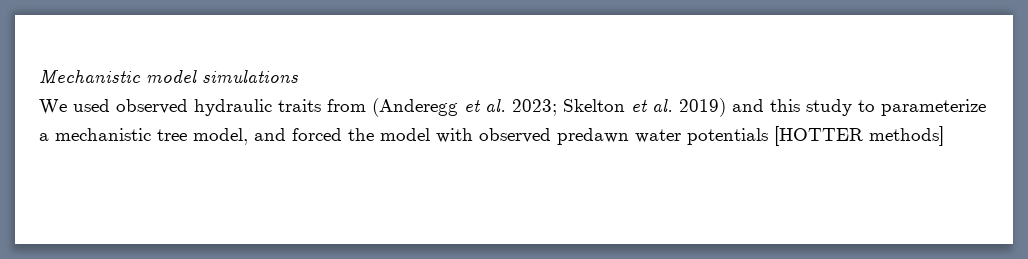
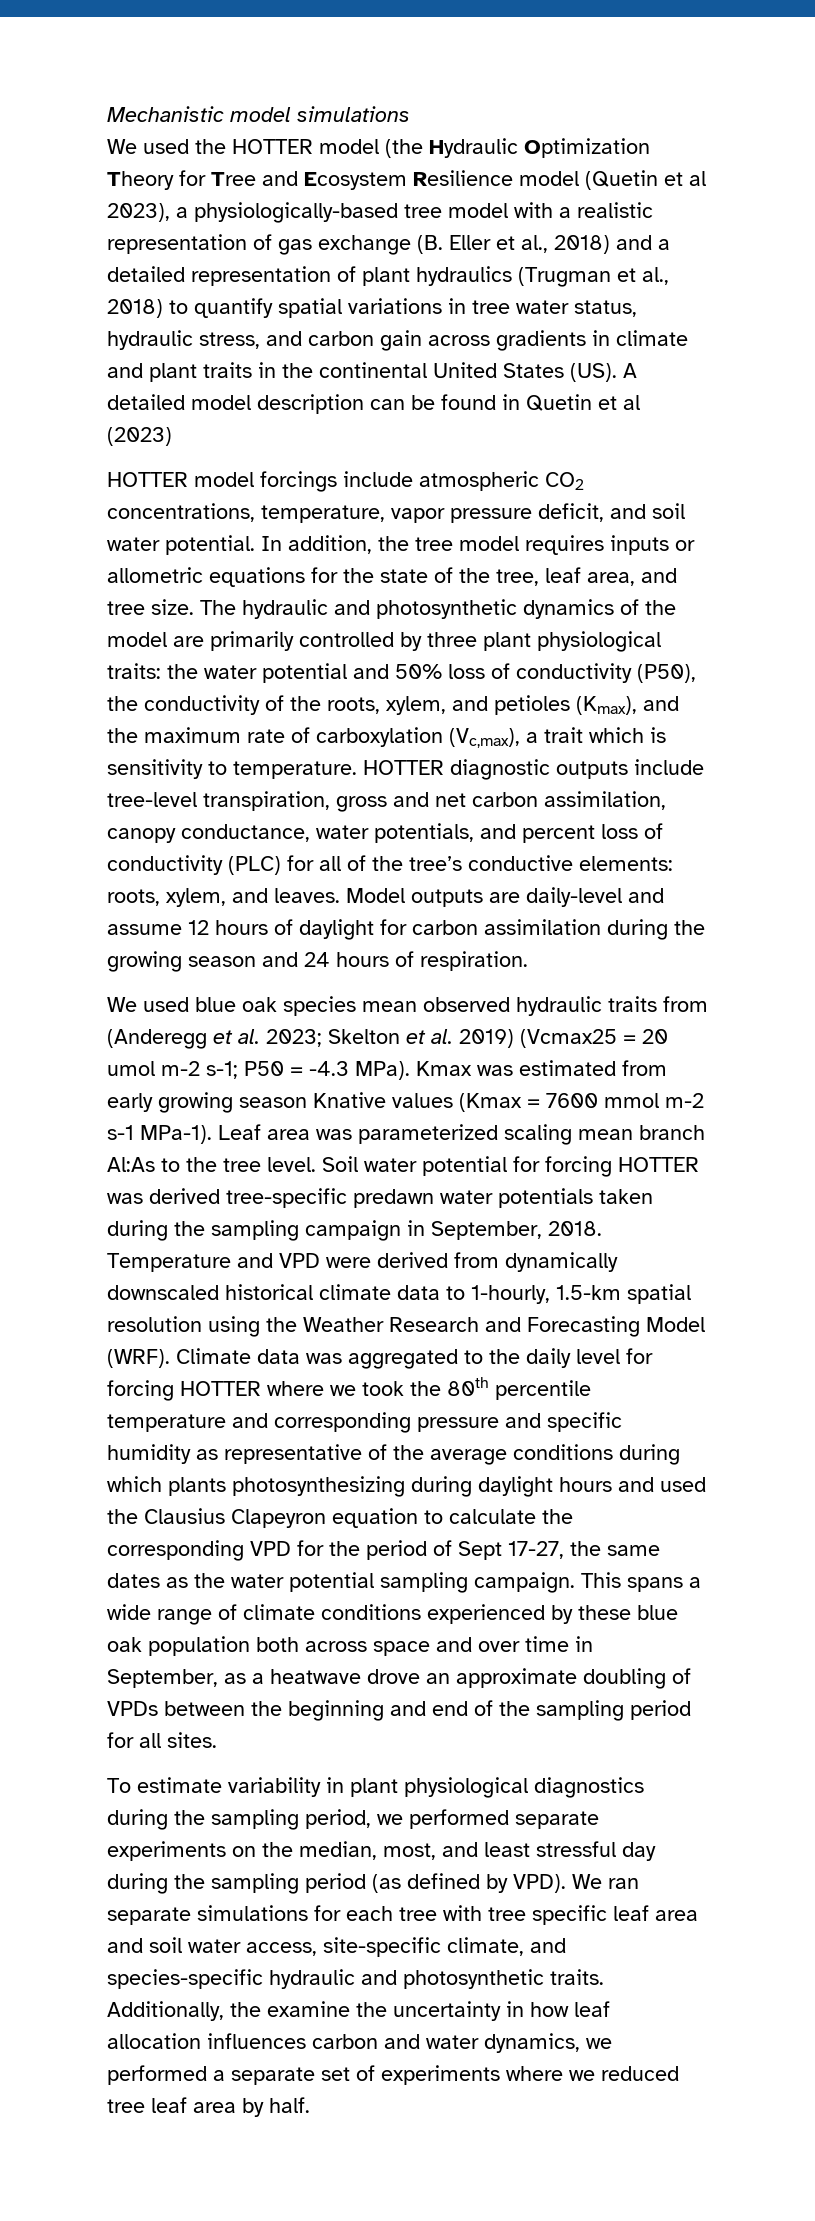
(110, 105) none -> [195,138,650,158] [107,170,706,190] [107,202,653,223] [107,234,670,255] [107,266,669,287] [107,298,637,318] [107,330,688,351] [107,362,637,382] [107,394,640,414] [107,427,172,446] [107,471,584,492] [107,503,685,523] [107,535,695,555] [107,567,677,587] [107,599,676,619] [107,631,661,652] [107,663,696,683] [107,695,679,715] [107,727,666,748] [107,759,704,780] [107,791,666,812] [107,823,663,843] [107,855,673,875] [107,887,664,907] [107,919,705,940] [107,951,528,972] [107,996,417,1016] the HOTTER model (the Hydraulic Optimization Theory for Tree and Ecosystem Resilience model (Quetin et al 2023), a physiologically-based tree model with a realistic representation of gas exchange (B. Eller et al., 2018) and a detailed representation of plant hydraulics (Trugman et al., 2018) to quantify spatial variations in tree water status, hydraulic stress, and carbon gain across gradients in climate and plant traits in the continental United States (US). A detailed model description can be found in Quetin et al (2023) // HOTTER model forcings include atmospheric CO2 concentrations, temperature, vapor pressure deficit, and soil water potential. In addition, the tree model requires inputs or allometric equations for the state of the tree, leaf area, and tree size. The hydraulic and photosynthetic dynamics of the model are primarily controlled by three plant physiological traits: the water potential and 50% loss of conductivity (P50), the conductivity of the roots, xylem, and petioles (Kmax), and the maximum rate of carboxylation (Vc,max), a trait which is sensitivity to temperature. HOTTER diagnostic outputs include tree-level transpiration, gross and net carbon assimilation, canopy conductance, water potentials, and percent loss of conductivity (PLC) for all of the tree’s conductive elements: roots, xylem, and leaves. Model outputs are daily-level and assume 12 hours of daylight for carbon assimilation during the growing season and 24 hours of respiration. // We used blue oak species mean
[732,99,986,116] [39,126,944,146] and this study to parameterize a mechanistic tree model, and forced the model with observed predawn water potentials [HOTTER methods] -> [520,1029,668,1048] [107,1060,667,1080] [107,1092,704,1113] [107,1124,705,1145] [107,1156,699,1177] [107,1188,653,1208] [107,1220,602,1241] [107,1252,618,1272] [107,1284,691,1304] [107,1316,705,1337] [107,1348,653,1369] [107,1377,591,1401] [107,1412,622,1433] [107,1444,680,1465] [107,1476,706,1497] [107,1508,573,1528] [107,1540,660,1561] [107,1572,701,1593] [107,1604,678,1625] [107,1636,593,1656] [107,1668,691,1689] [107,1700,691,1721] [107,1732,217,1748] [107,1777,644,1798] [107,1809,599,1830] [107,1841,656,1861] [107,1873,639,1894] [107,1905,698,1925] [107,1937,566,1957] [107,1969,604,1989] [107,2001,610,2021] [107,2033,612,2053] [107,2065,679,2085] [107,2097,310,2117] (Vcmax25 = 20 umol m-2 s-1; P50 = -4.3 MPa). Kmax was estimated from early growing season Knative values (Kmax = 7600 mmol m-2 s-1 MPa-1). Leaf area was parameterized scaling mean branch Al:As to the tree level. Soil water potential for forcing HOTTER was derived tree-specific predawn water potentials taken during the sampling campaign in September, 2018. Temperature and VPD were derived from dynamically downscaled historical climate data to 1-hourly, 1.5-km spatial resolution using the Weather Research and Forecasting Model (WRF). Climate data was aggregated to the daily level for forcing HOTTER where we took the 80th percentile temperature and corresponding pressure and specific humidity as representative of the average conditions during which plants photosynthesizing during daylight hours and used the Clausius Clapeyron equation to calculate the corresponding VPD for the period of Sept 17-27, the same dates as the water potential sampling campaign. This spans a wide range of climate conditions experienced by these blue oak population both across space and over time in September, as a heatwave drove an approximate doubling of VPDs between the beginning and end of the sampling period for all sites. // To estimate variability in plant physiological diagnostics during the sampling period, we performed separate experiments on the median, most, and least stressful day during the sampling period (as defined by VPD). We ran separate simulations for each tree with tree specific leaf area and soil water access, site-specific climate, and species-specific hydraulic and photosynthetic traits. Additionally, the examine the uncertainty in how leaf allocation influences carbon and water dynamics, we performed a separate set of experiments where we reduced tree leaf area by half.

